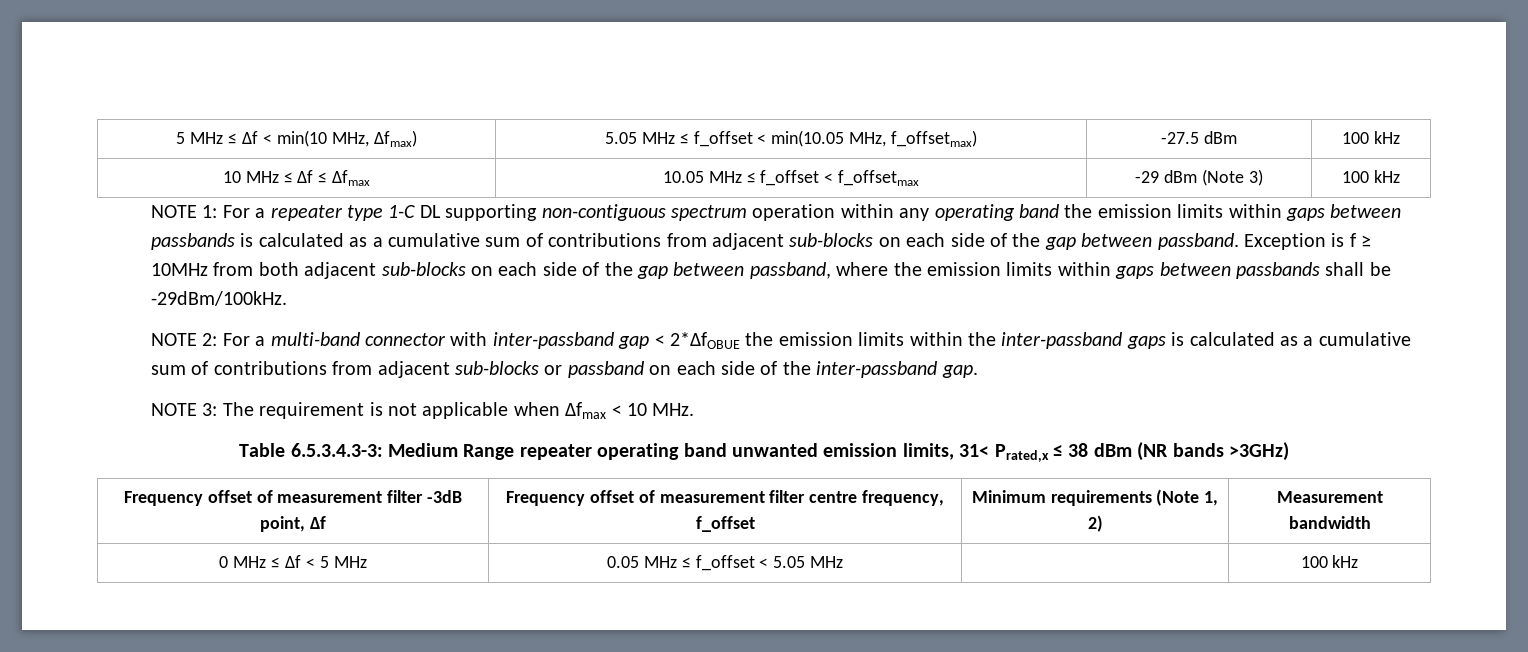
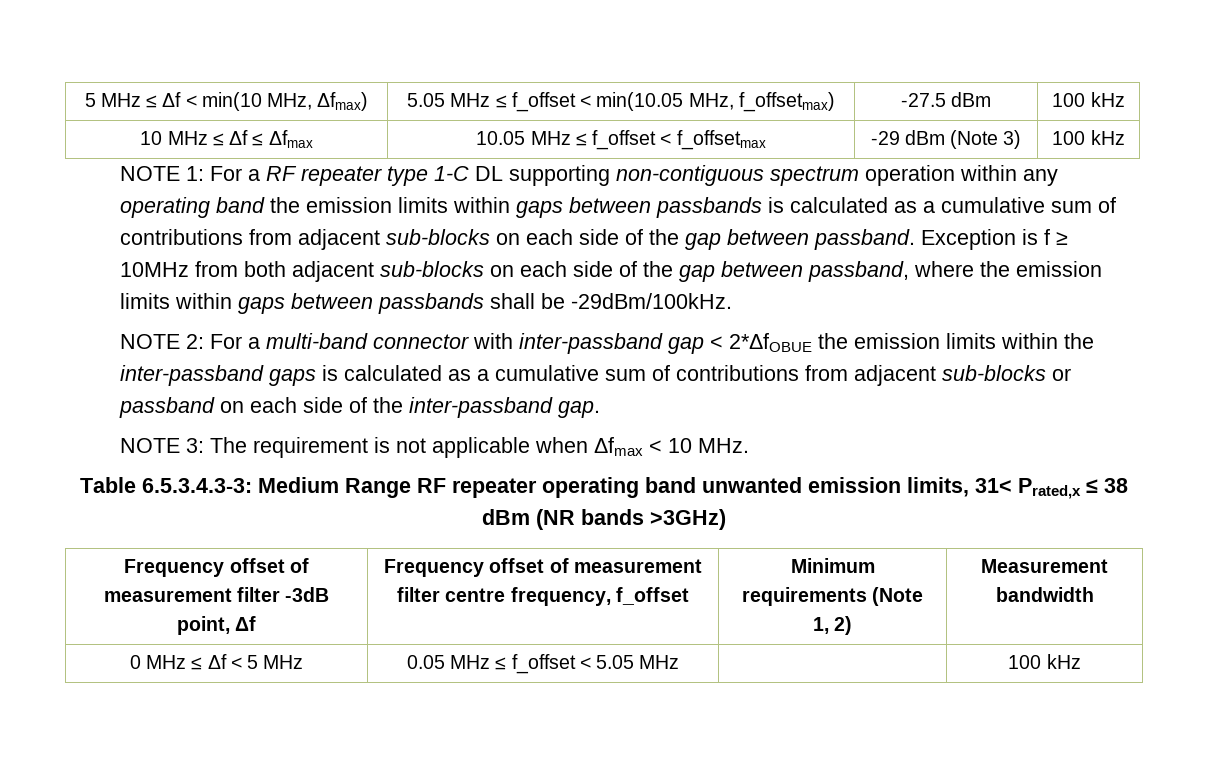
(266, 213) none -> [266,166,298,181] RF
(515, 452) none -> [417,478,446,493] RF

